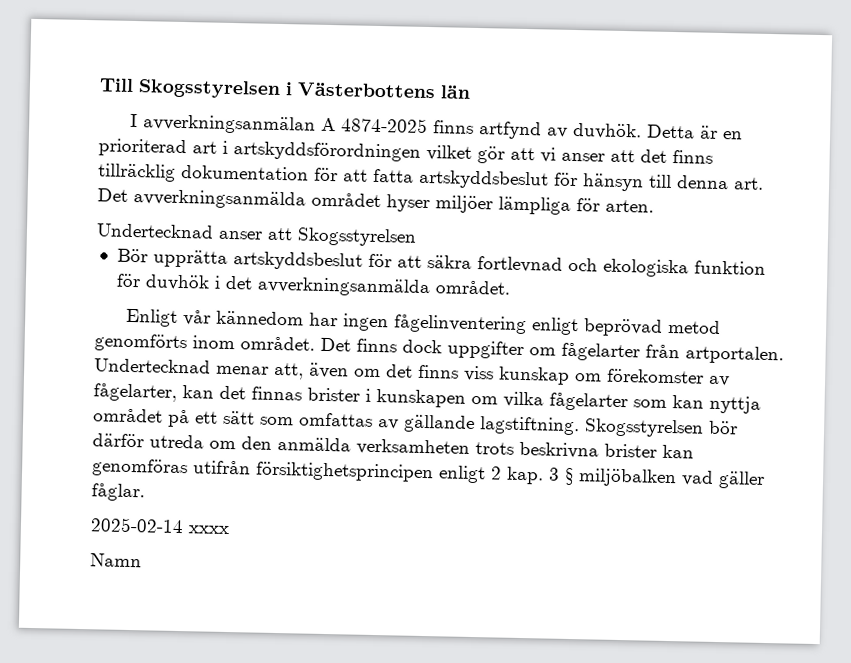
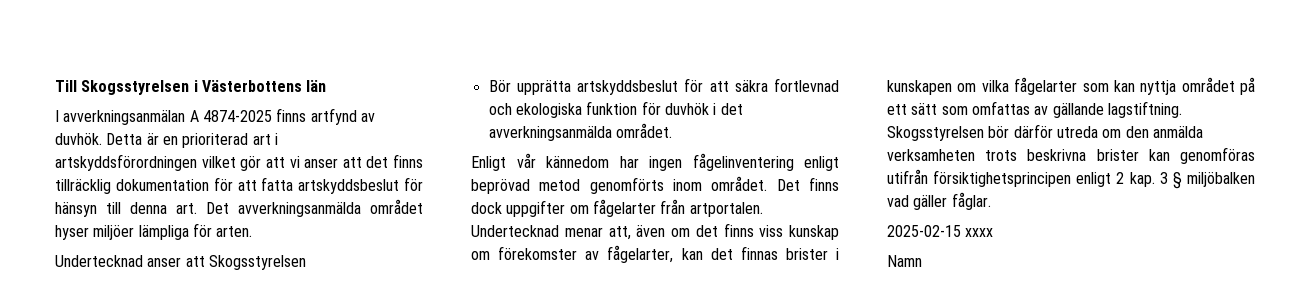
[90,517,184,534] 2025-02-14 -> [887,225,961,237] 2025-02-15

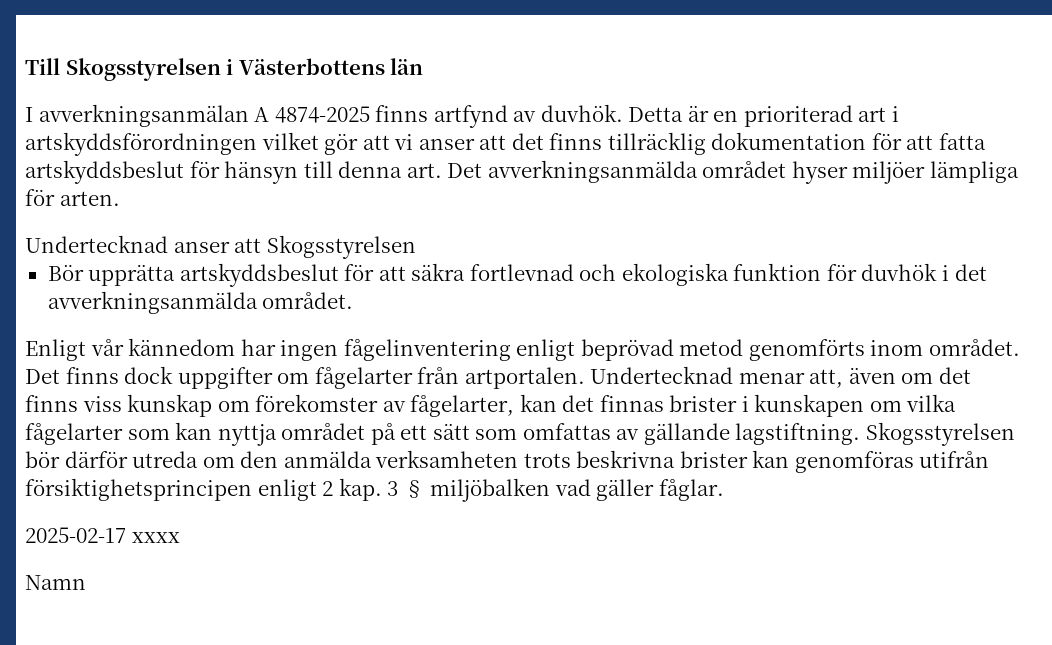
[887,225,961,237] 2025-02-15 -> [25,527,126,543] 2025-02-17

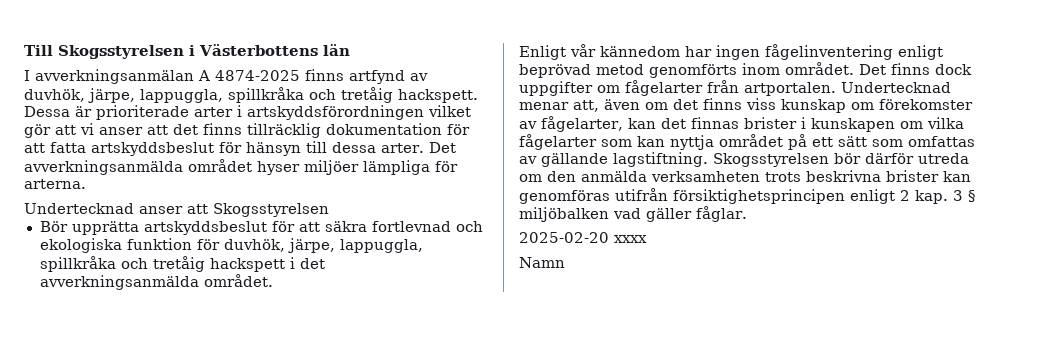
[540,104,887,127] duvhök. Detta är en prioriterad art -> [24,87,478,103] [24,105,233,120] duvhök, järpe, lappuggla, spillkråka och tretåig hackspett. Dessa är prioriterade arter
[338,161,442,178] denna art. -> [332,142,424,153] dessa arter.
[59,191,120,206] arten. -> [24,179,86,189] arterna.
[861,263,938,281] duvhök -> [223,238,423,253] [39,256,285,272] duvhök, järpe, lappuggla, spillkråka och tretåig hackspett
[25,527,126,543] 2025-02-17 -> [519,232,609,243] 2025-02-20

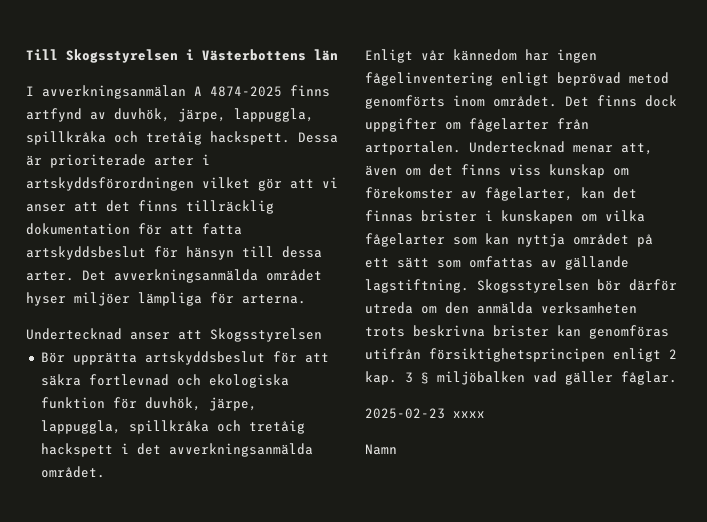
[519,232,609,243] 2025-02-20 -> [365,408,445,419] 2025-02-23

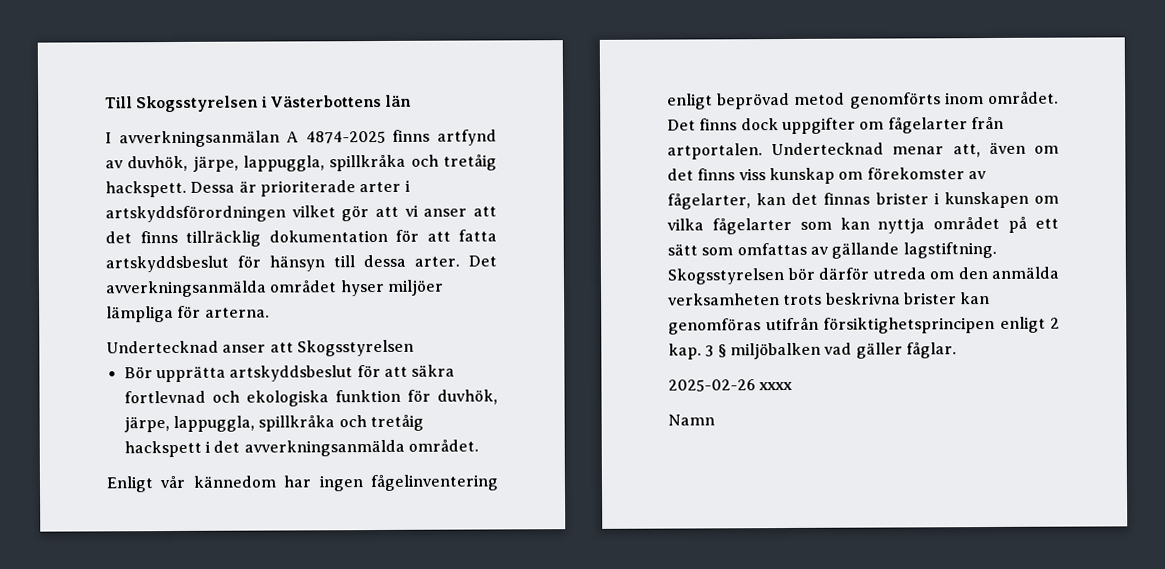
[365,408,445,419] 2025-02-23 -> [668,379,756,392] 2025-02-26

